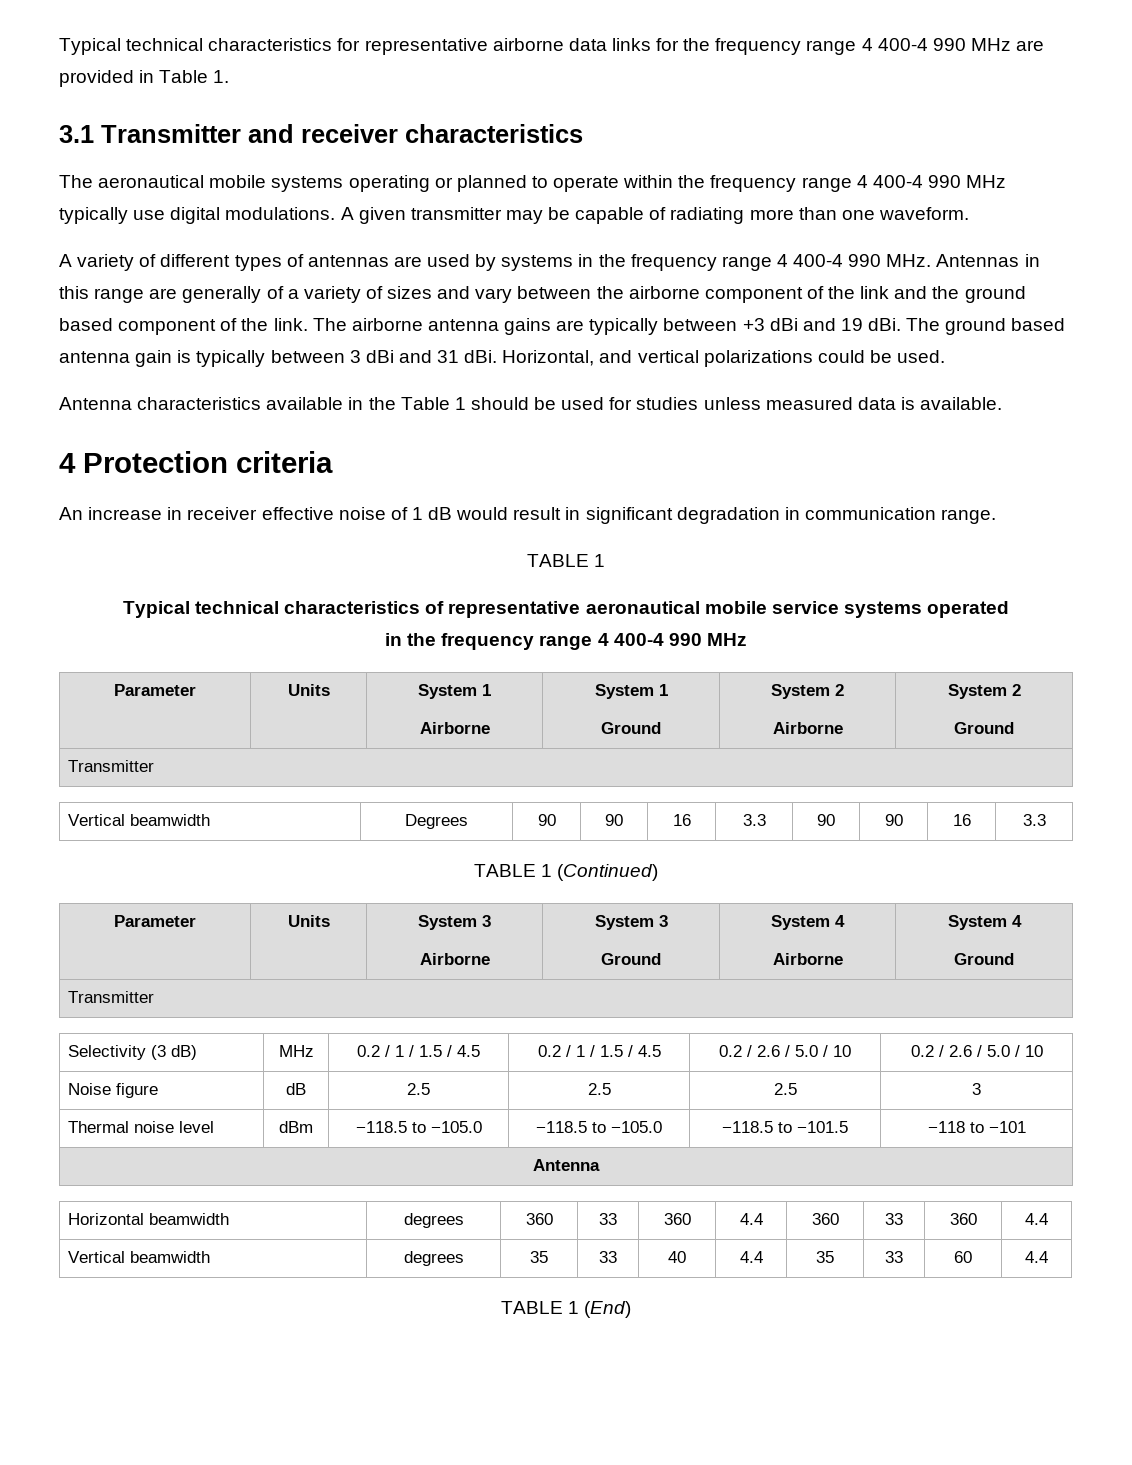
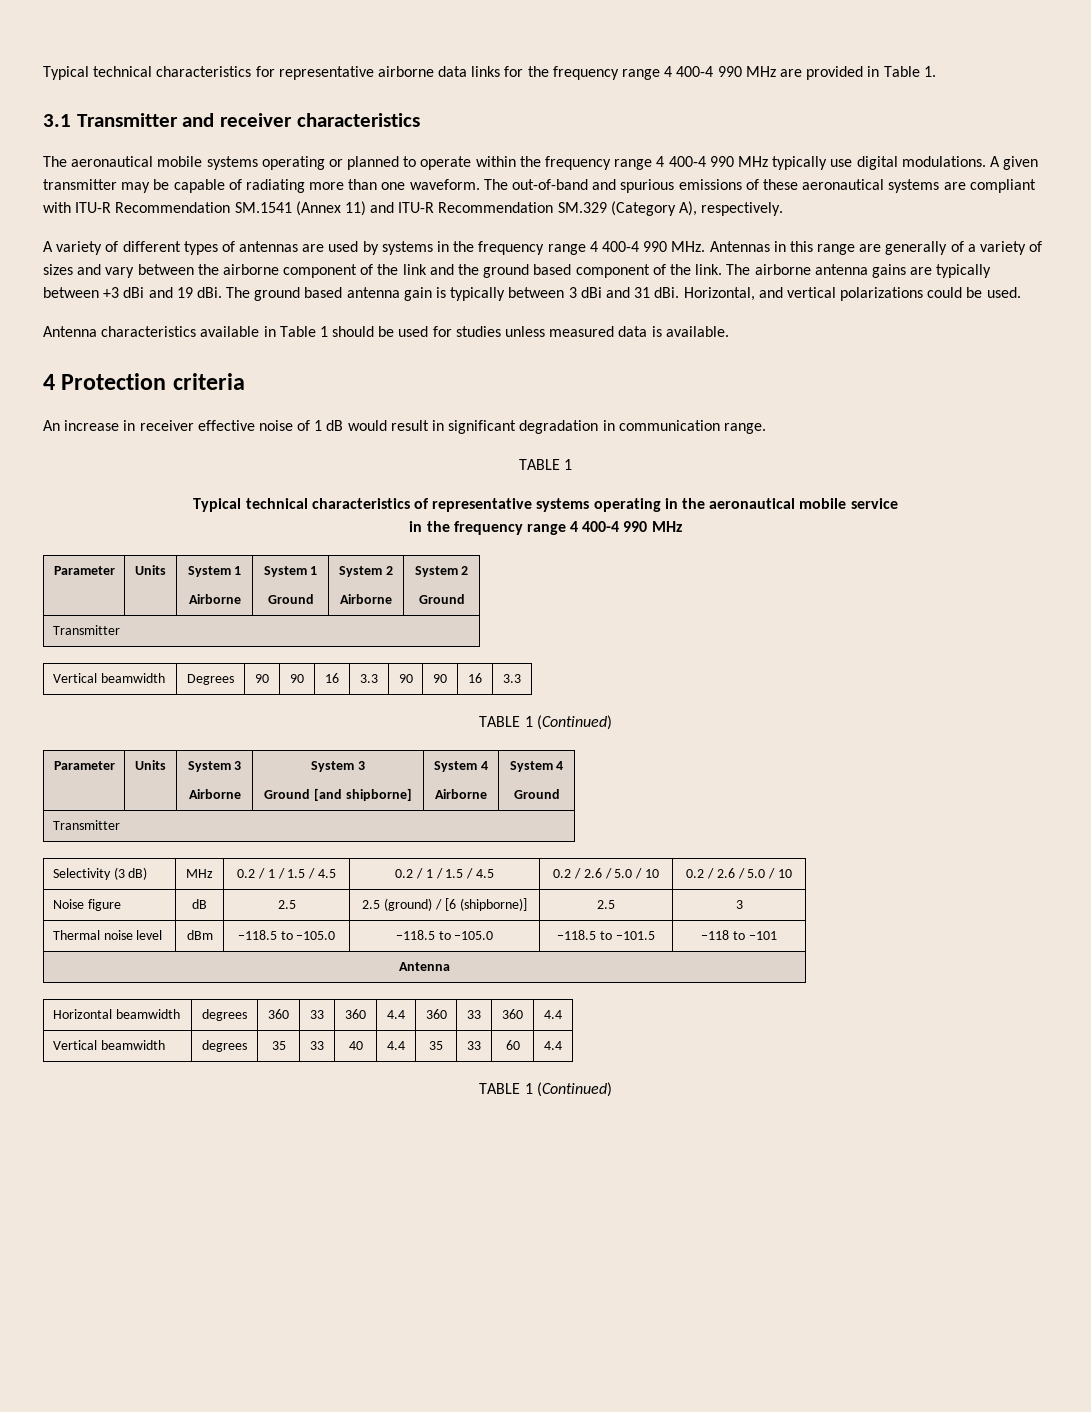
(969, 213) none -> [483,179,1036,193] [43,201,784,216] The out-of-band and spurious emissions of these aeronautical systems are compliant with ITU-R Recommendation SM.1541 (Annex 11) and ITU-R Recommendation SM.329 (Category A), respectively.
[368,397,396,410] the -> (276, 331) none
(581, 609) none -> [536,498,705,512] systems operating in the
[843,601,1010,618] systems operated -> (898, 503) none
(661, 959) none -> [314,788,412,801] [and shipborne]
(611, 1089) none -> [384,898,527,911] (ground) / [6 (shipborne)]
[584,1301,632,1318] (End) -> [536,1082,612,1097] (Continued)

